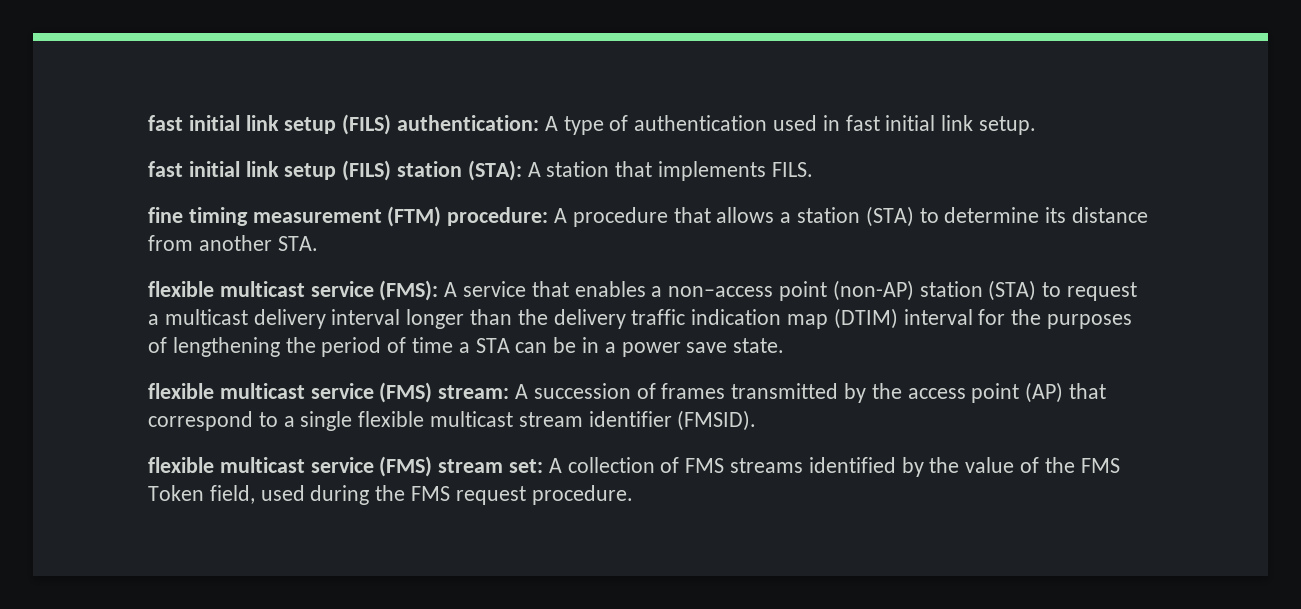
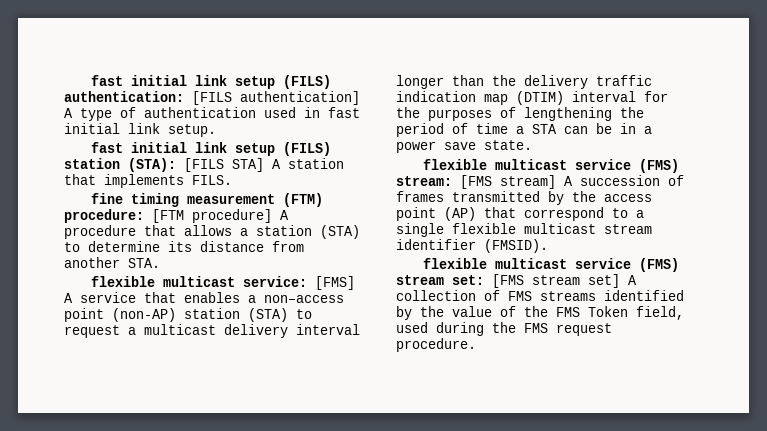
(540, 123) none -> [192,91,360,105] [FILS authentication]
(522, 170) none -> [184,158,264,172] [FILS STA]
(549, 216) none -> [152,209,272,223] [FTM procedure]
[310,280,439,301] service (FMS): -> [242,276,355,290] service: [FMS]
(510, 392) none -> [460,175,556,189] [FMS stream]
(544, 466) none -> [492,274,620,288] [FMS stream set]

